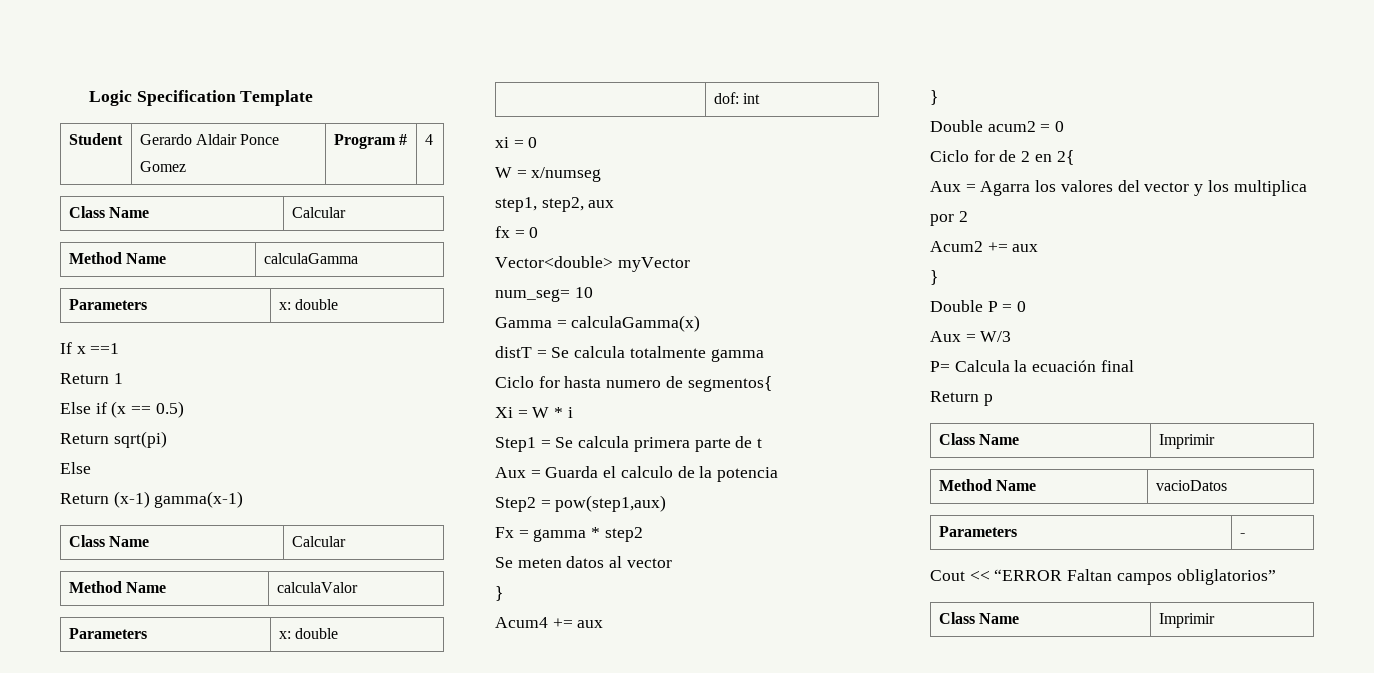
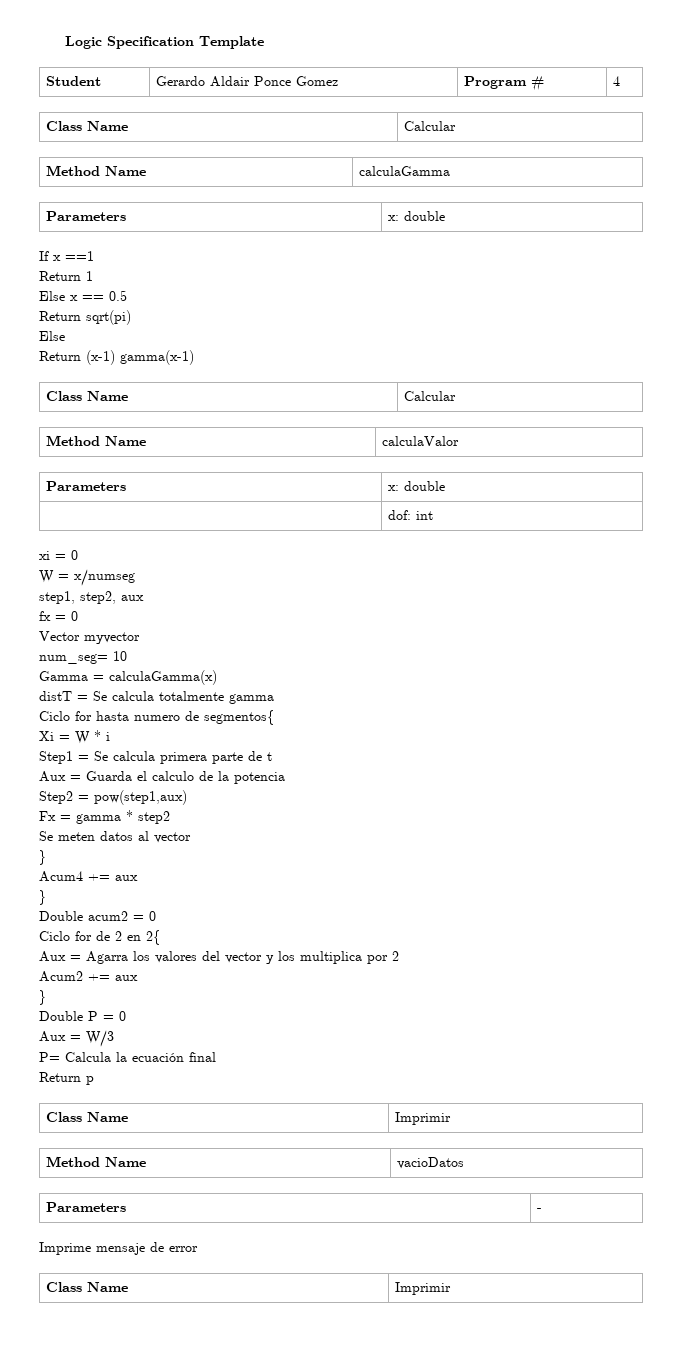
[95,401,184,418] if (x == 0.5) -> [70,290,127,301] x == 0.5
[495,256,690,272] Vector<double> myVector -> [39,631,140,644] Vector myvector
[930,569,1276,585] Cout << “ERROR Faltan campos obliglatorios” -> [39,1242,198,1255] Imprime mensaje de error

